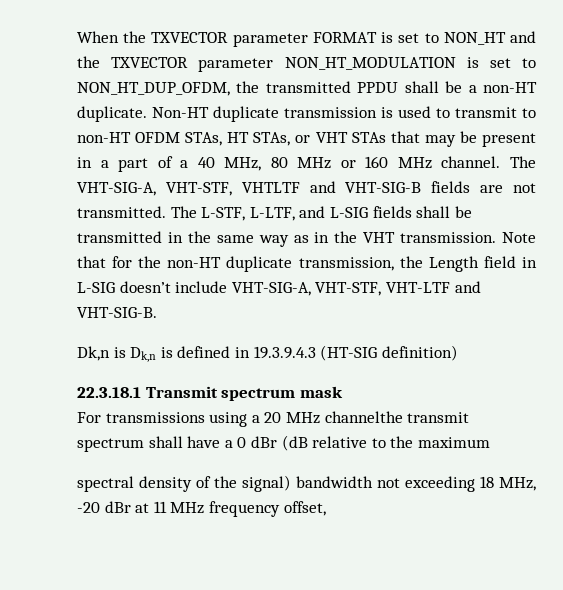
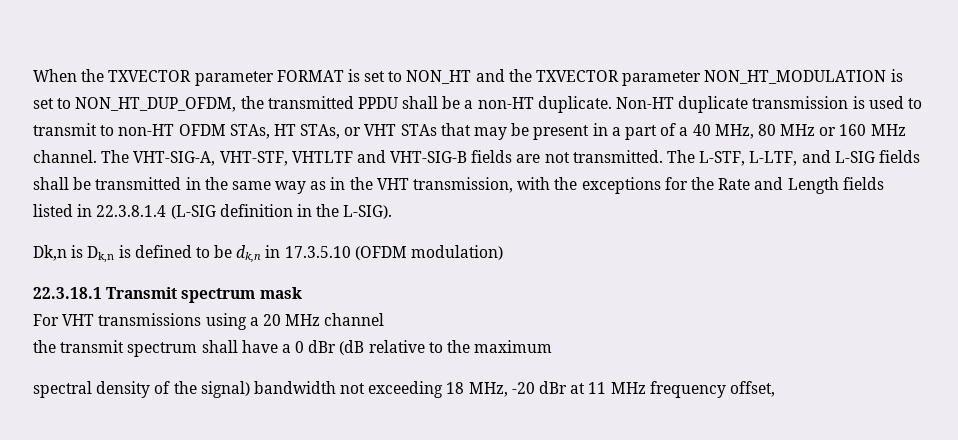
[400,232,536,243] [77,256,537,272] [77,281,481,296] [77,307,157,318] transmission. Note that for the non-HT duplicate transmission, the Length field in L-SIG doesn’t include VHT-SIG-A, VHT-STF, VHT-LTF and VHT-SIG-B. -> [413,177,884,194] [33,204,393,219] transmission, with the exceptions for the Rate and Length fields listed in 22.3.8.1.4 (L-SIG definition in the L-SIG).
[234,345,458,361] in 19.3.9.4.3 (HT-SIG definition) -> [195,245,504,263] to be dk,n in 17.3.5.10 (OFDM modulation)
(101, 417) none -> [62,314,95,326] VHT
[324,411,403,423] channelthe -> [324,313,385,326] [33,340,56,353] channel // the

